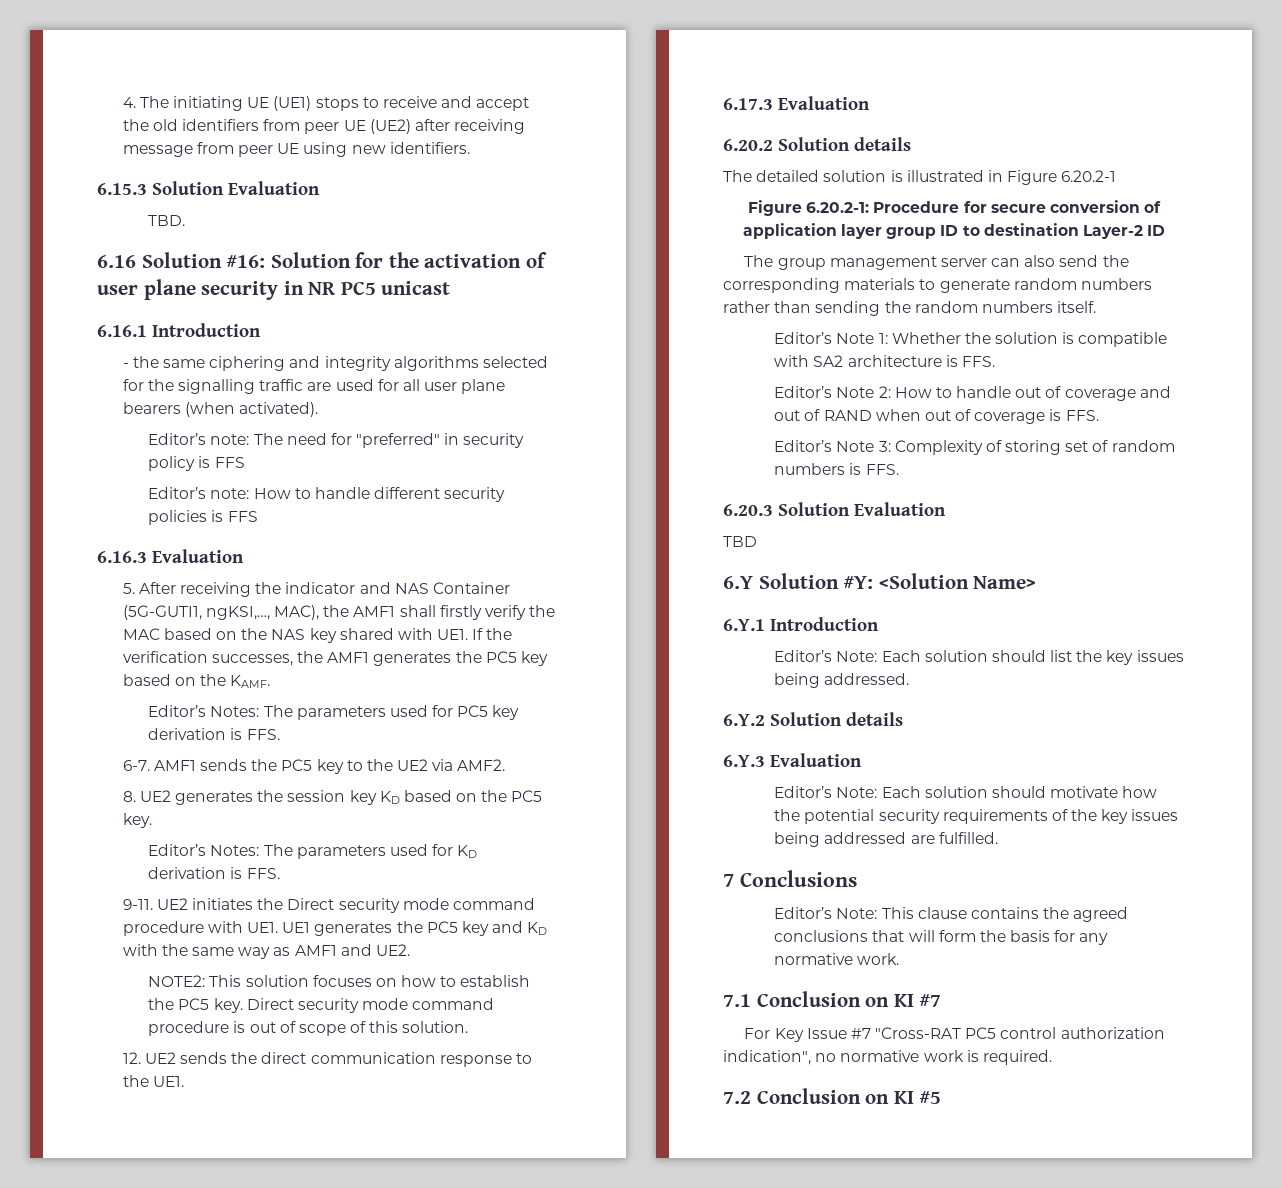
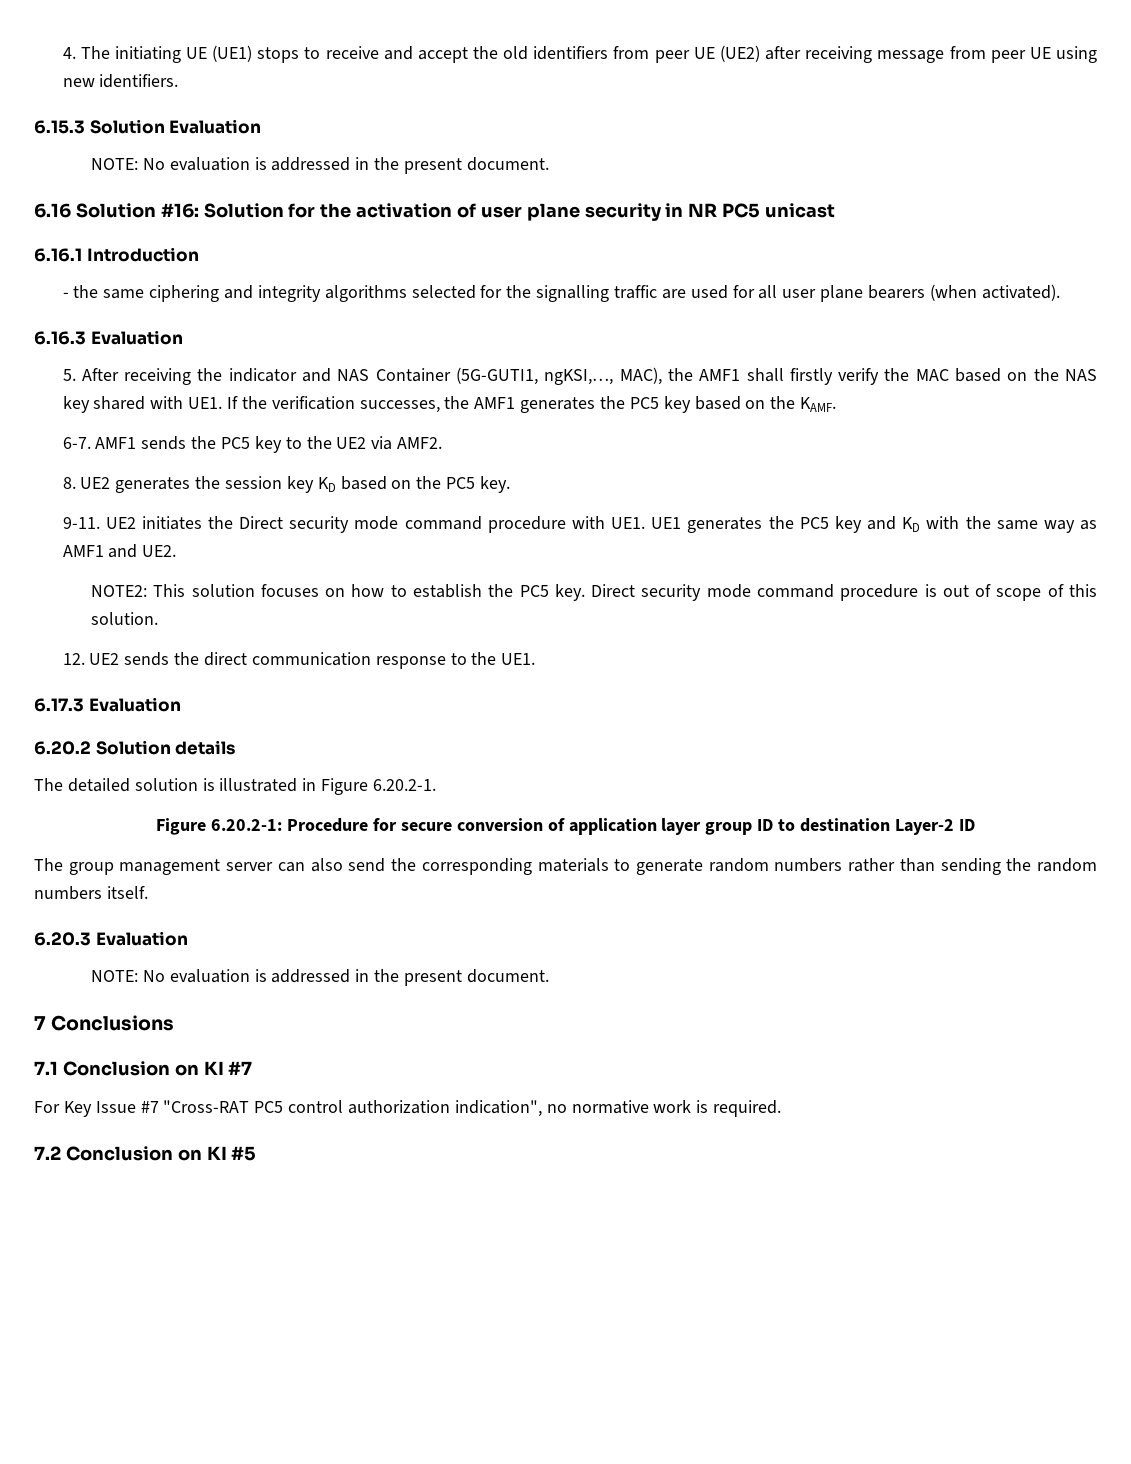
[148,215,186,226] TBD. -> [91,157,549,174] NOTE: No evaluation is addressed in the present document.
[148,433,525,448] [148,456,245,471] [148,487,506,502] [148,510,258,525] // Editor’s note: The need for "preferred" in security policy is FFS // Editor’s note: How to handle different security policies is FFS -> (1060, 292) none
[148,705,520,720] [148,728,280,740] // Editor’s Notes: The parameters used for PC5 key derivation is FFS. -> (837, 404) none
[148,844,478,859] [148,867,280,879] // Editor’s Notes: The parameters used for KD derivation is FFS. -> (510, 484) none
[1061,170,1117,182] 6.20.2-1 -> [373,779,437,791] 6.20.2-1.
[774,332,1168,347] [774,355,995,367] [774,386,1171,401] [774,409,1099,424] [774,440,1175,455] [774,463,899,475] // Editor’s Note 1: Whether the solution is compatible with SA2 architecture is FFS. // Editor’s Note 2: How to handle out of coverage and out of RAND when out of coverage is FFS. // Editor’s Note 3: Complexity of storing set of random numbers is FFS. -> (148, 892) none
[778,502,947,516] [723,536,757,547] [723,573,1037,589] [723,617,880,631] [774,650,1184,665] [774,673,910,688] [723,712,904,726] [723,753,863,767] [774,786,1158,798] [774,809,1179,824] [774,832,998,847] [723,870,857,887] [774,907,1129,922] [774,930,1109,945] [774,953,900,965] Solution Evaluation // TBD // 6.Y Solution #Y: <Solution Name> // 6.Y.1 Introduction // Editor’s Note: Each solution should list the key issues being addressed. // 6.Y.2 Solution details // 6.Y.3 Evaluation // Editor’s Note: Each solution should motivate how the potential security requirements of the key issues being addressed are fulfilled. // 7 Conclusions // Editor’s Note: This clause contains the agreed conclusions that will form the basis for any normative work. -> [95,931,188,946] [91,969,549,986] [34,1015,175,1031] Evaluation // NOTE: No evaluation is addressed in the present document. // 7 Conclusions

